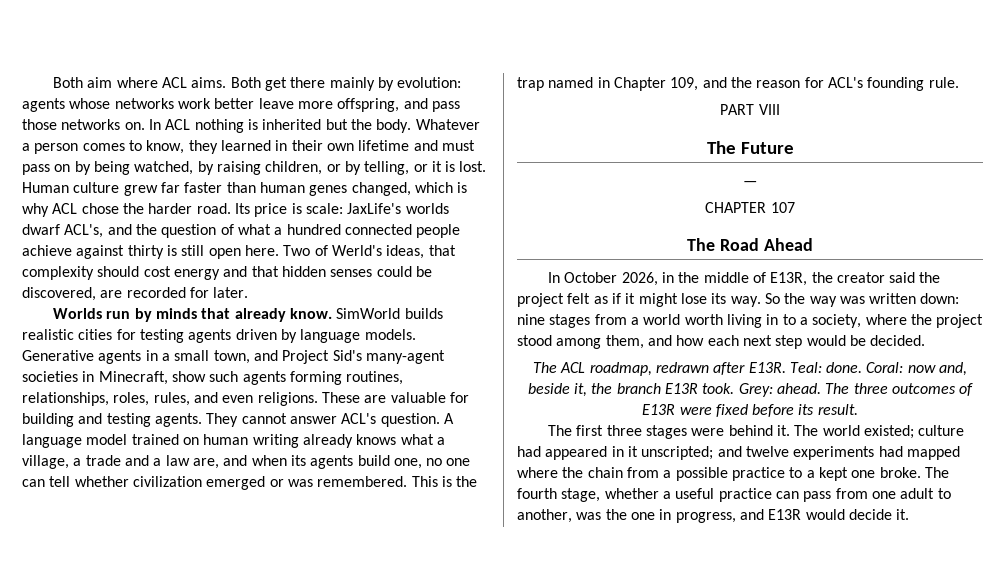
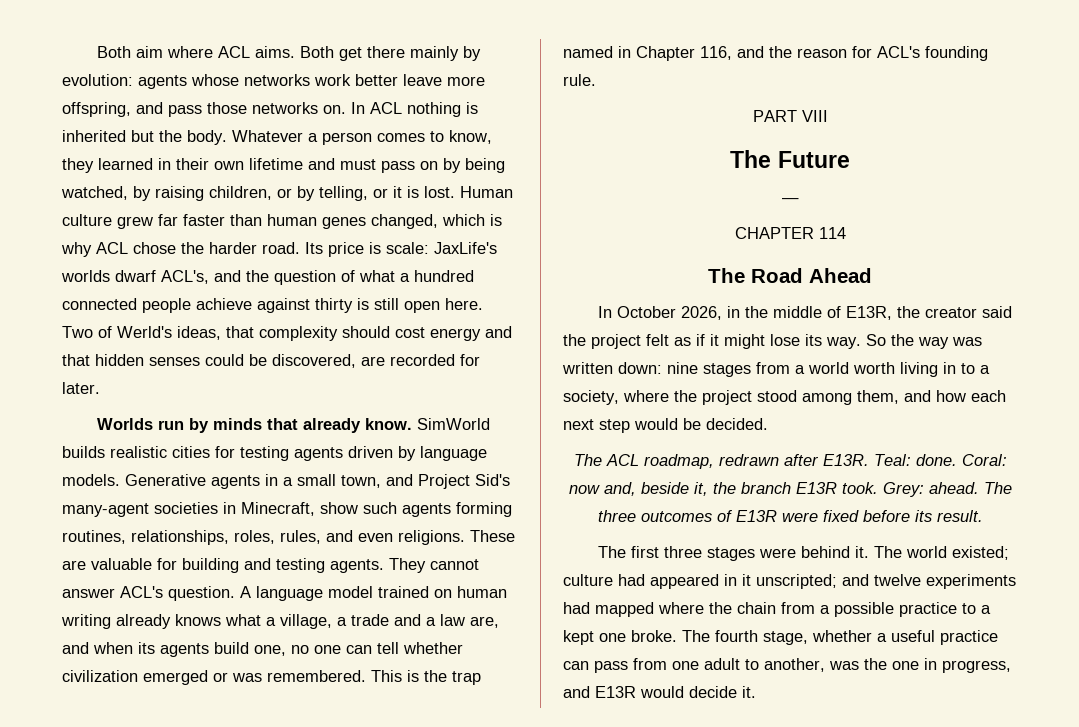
[670,77,699,91] 109, -> [700,46,732,60] 116,
[770,202,795,213] 107 -> [818,227,846,239] 114

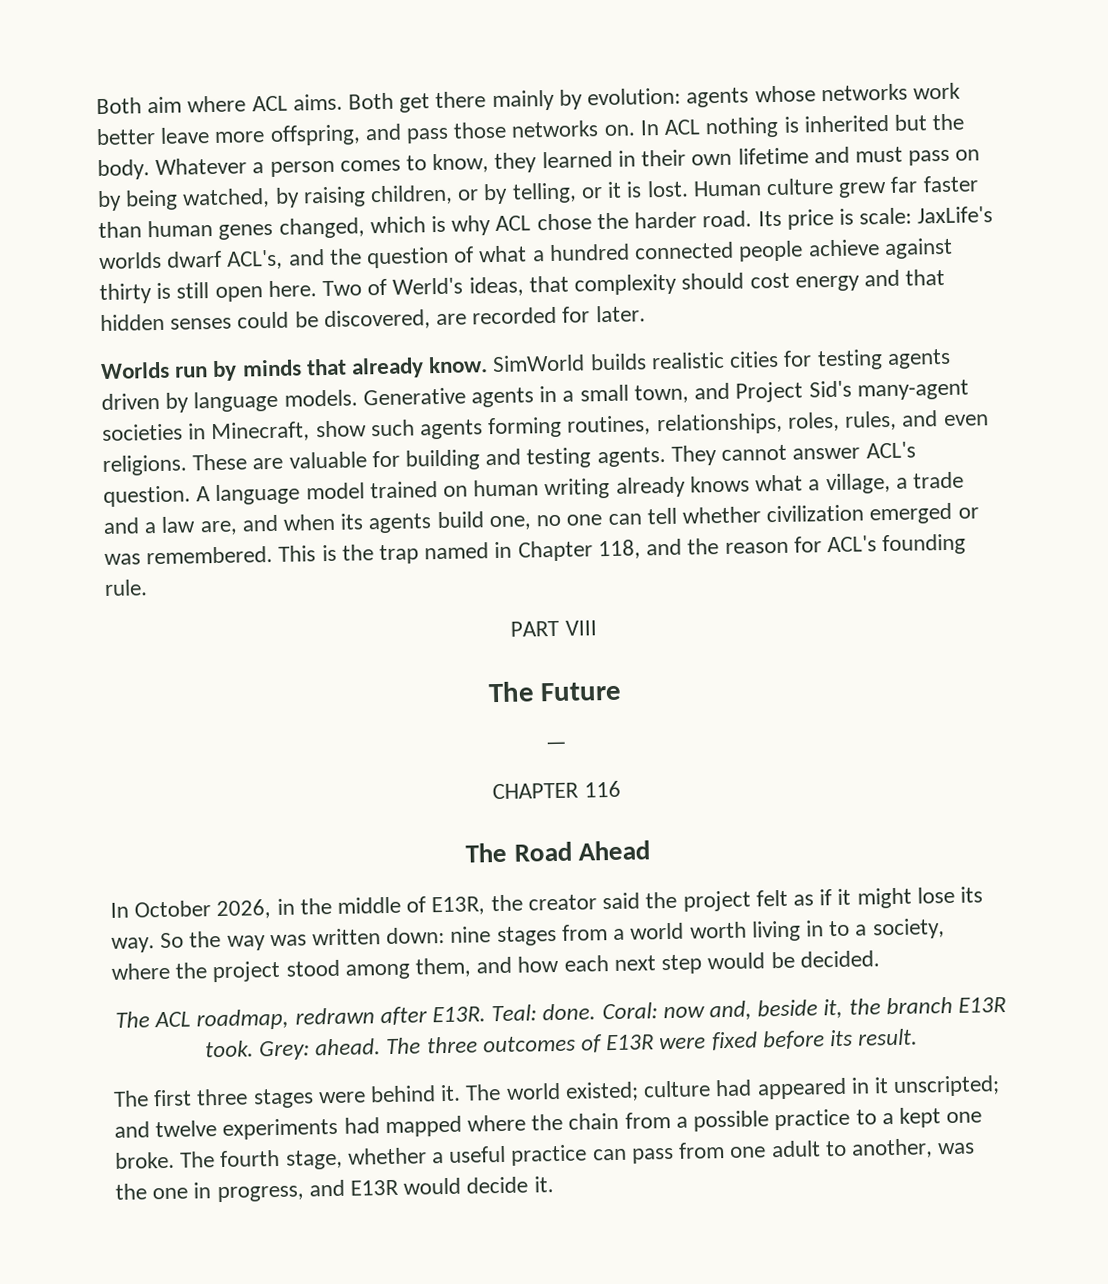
[700,46,732,60] 116, -> [597,539,641,560] 118,
[818,227,846,239] 114 -> [583,780,621,798] 116

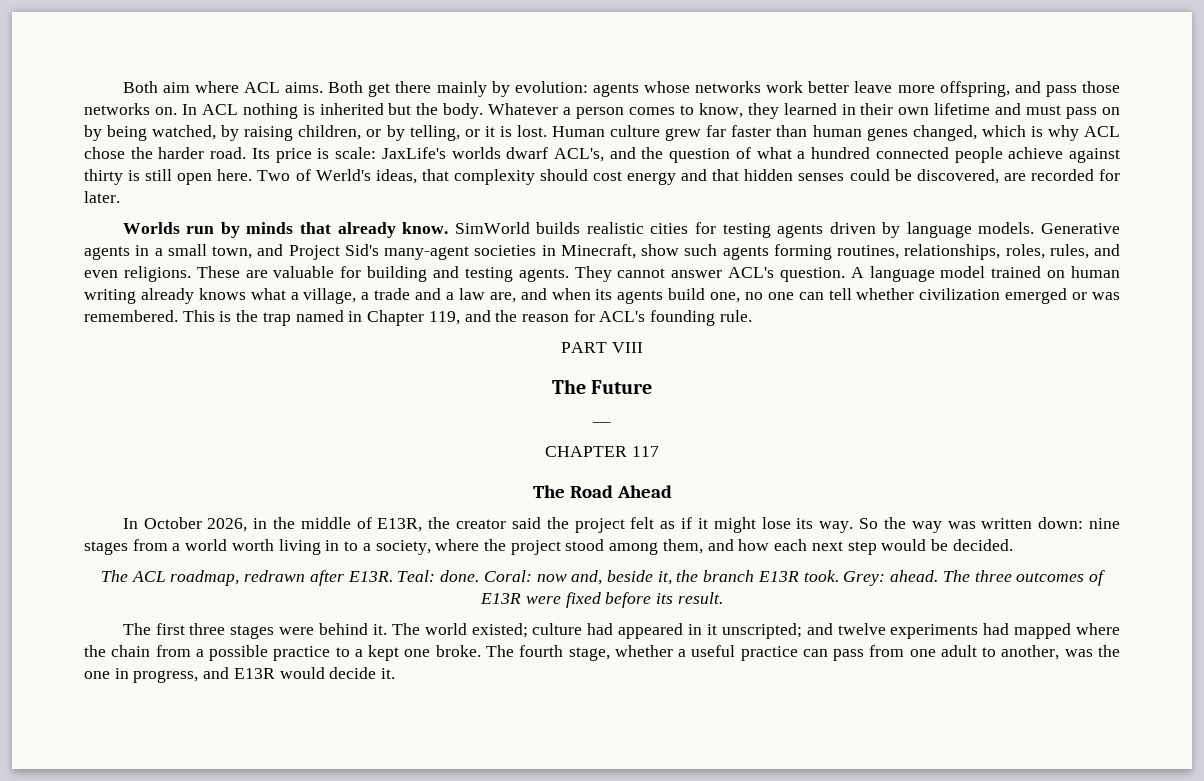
[597,539,641,560] 118, -> [428,311,460,325] 119,
[583,780,621,798] 116 -> [631,446,659,457] 117

